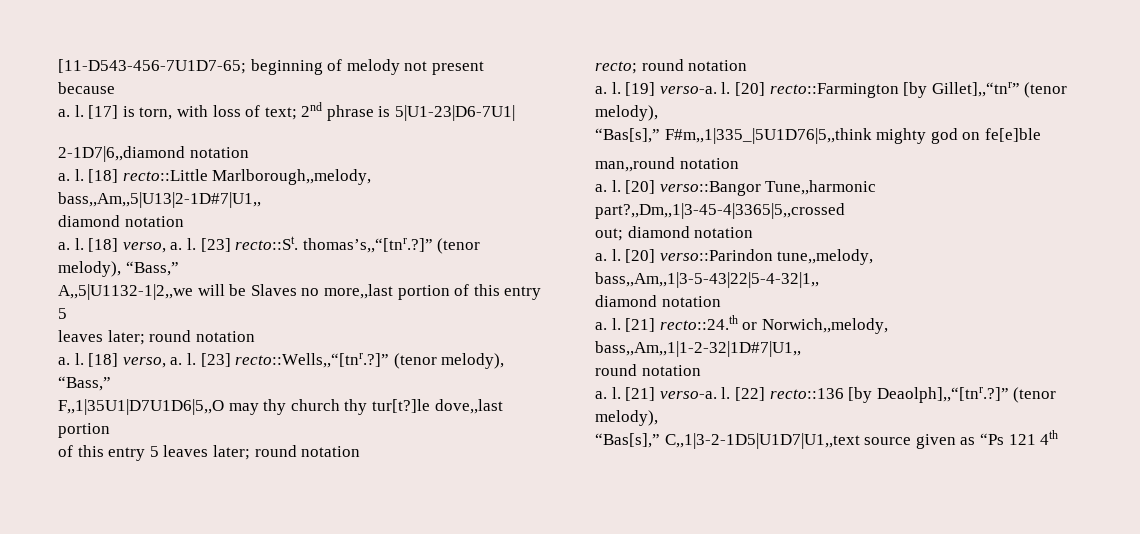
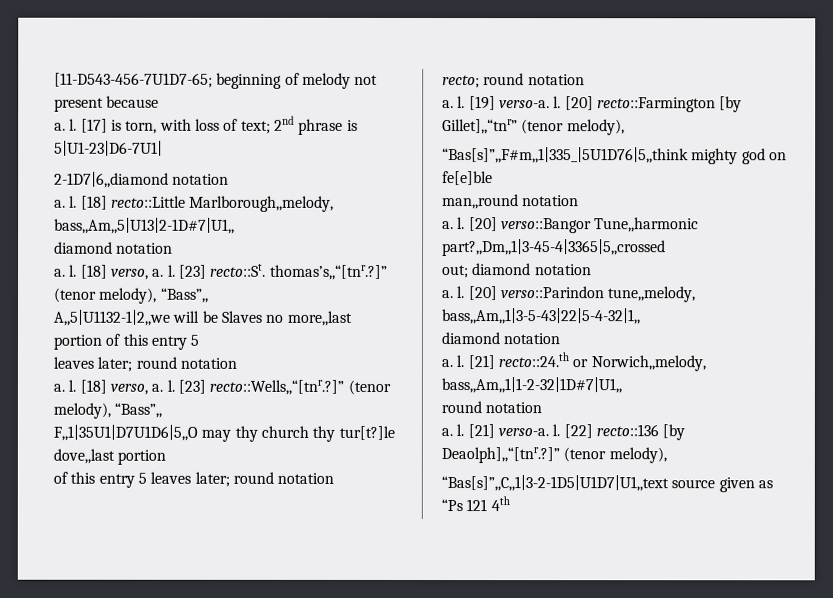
[125,261,179,276] “Bass,” -> [159,287,209,303] “Bass”,,
[58,376,111,391] “Bass,” -> [114,402,163,418] “Bass”,,
[595,128,872,144] “Bas[s],” F#m,,1|335_|5U1D76|5,,think -> [442,147,689,164] “Bas[s]”,,F#m,,1|335_|5U1D76|5,,think
[595,433,860,449] “Bas[s],” C,,1|3-2-1D5|U1D7|U1,,text -> [441,475,669,492] “Bas[s]”,,C,,1|3-2-1D5|U1D7|U1,,text

